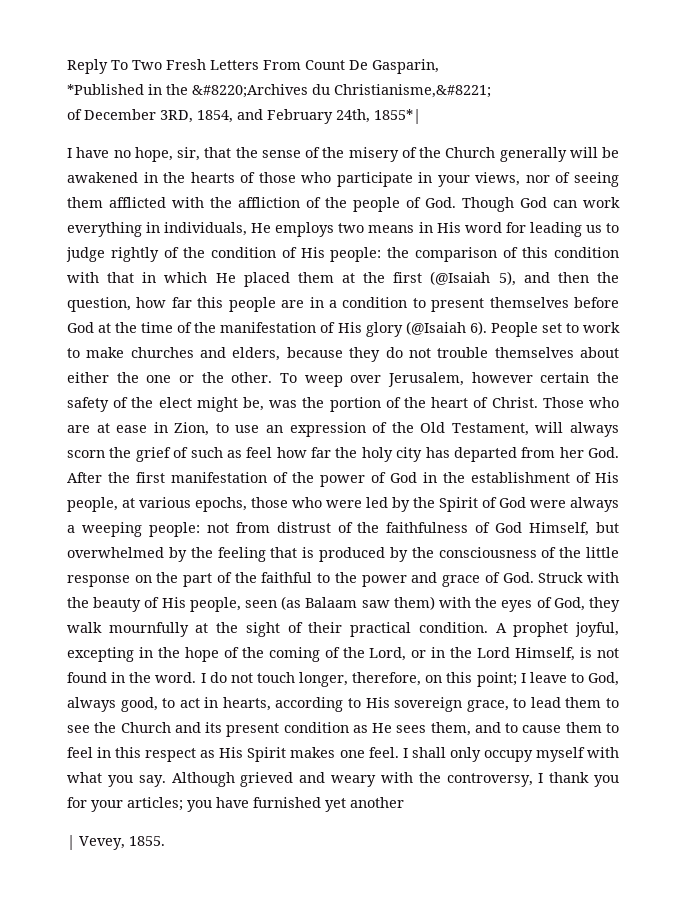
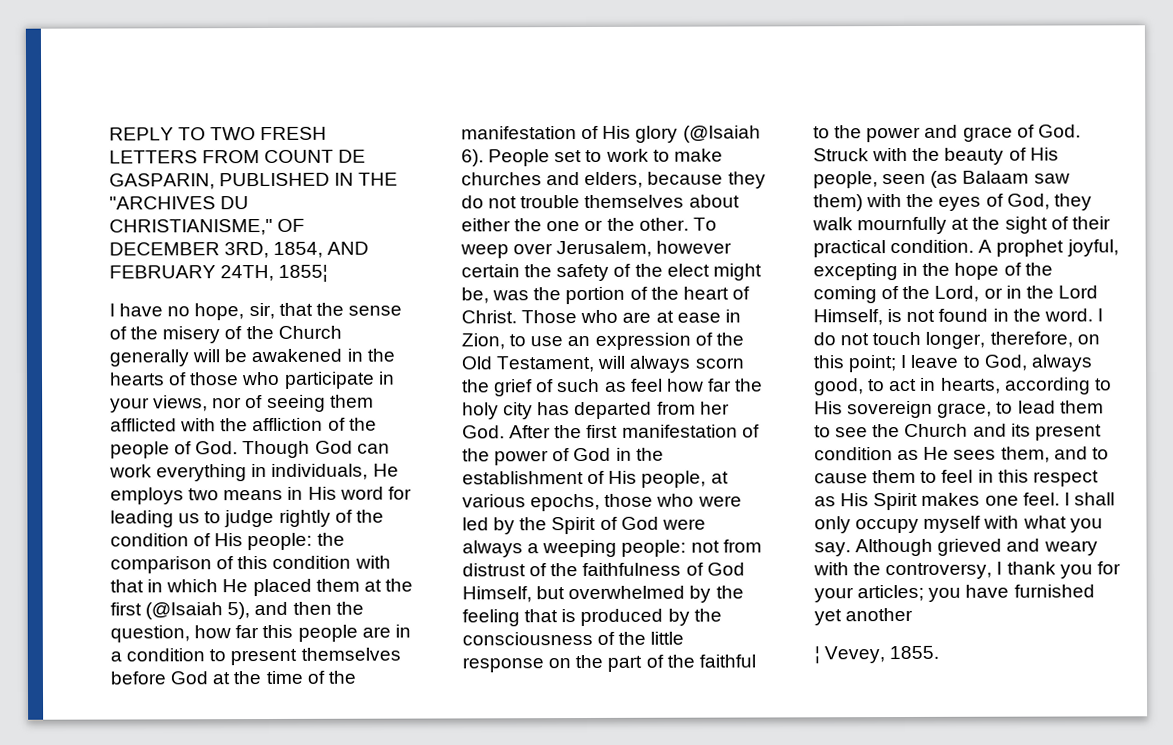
[67,59,439,74] [67,84,491,98] [67,109,421,124] Reply To Two Fresh Letters From Count De Gasparin, // *Published in the &#8220;Archives du Christianisme,&#8221; // of December 3RD, 1854, and February 24th, 1855*| -> [109,126,328,141] [109,149,367,164] [109,172,399,190] [109,196,250,210] [109,218,306,236] [109,241,370,259] [109,264,329,282] REPLY TO TWO FRESH LETTERS FROM COUNT DE GASPARIN, PUBLISHED IN THE "ARCHIVES DU CHRISTIANISME," OF DECEMBER 3RD, 1854, AND FEBRUARY 24TH, 1855¦
[67,835,75,850] | -> [814,646,820,664] ¦

